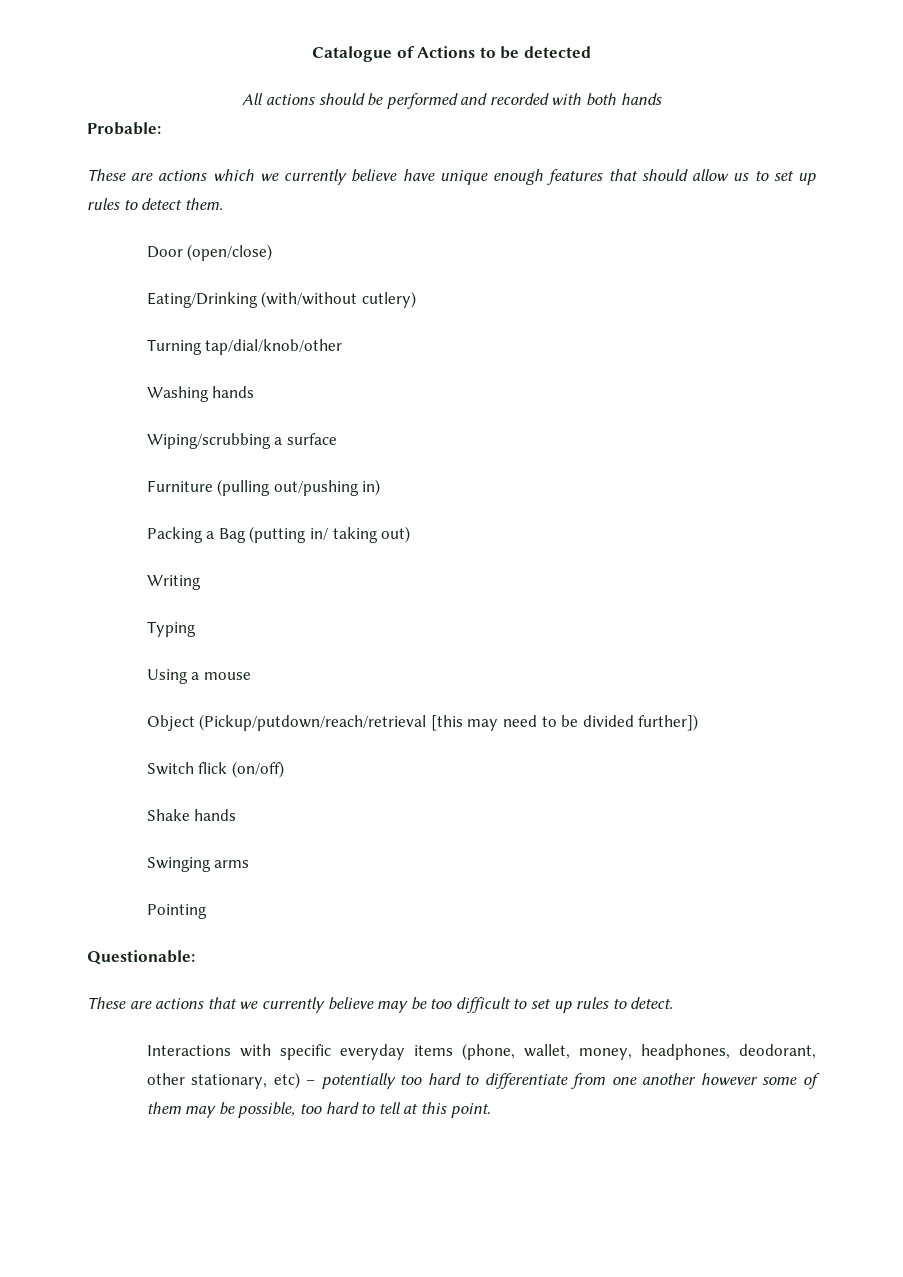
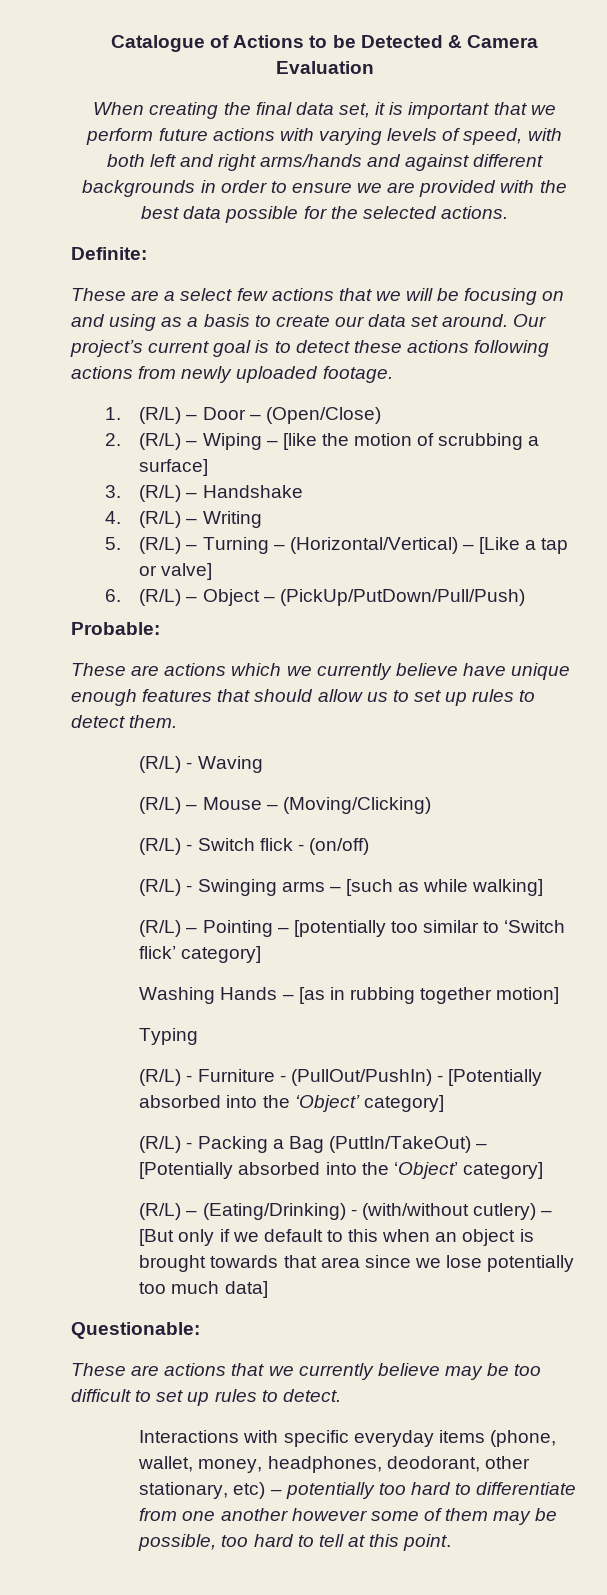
[523,46,591,58] [242,93,662,109] detected // All actions should be performed and recorded with both hands -> [360,35,538,48] [275,61,374,74] [93,102,556,119] [86,128,562,145] [106,154,544,171] [82,180,567,197] [141,206,508,223] [71,247,147,260] [71,288,565,305] [71,314,547,331] [70,340,550,357] [71,366,393,383] [105,407,381,424] [105,433,540,450] [139,459,209,476] [105,485,303,502] [105,511,262,528] [105,537,569,554] [139,563,213,580] [105,589,525,606] Detected & Camera Evaluation // When creating the final data set, it is important that we perform future actions with varying levels of speed, with both left and right arms/hands and against different backgrounds in order to ensure we are provided with the best data possible for the selected actions. // Definite: // These are a select few actions that we will be focusing on and using as a basis to create our data set around. Our project’s current goal is to detect these actions following actions from newly uploaded footage. // 1. (R/L) – Door – (Open/Close) // 2. (R/L) – Wiping – [like the motion of scrubbing a surface] // 3. (R/L) – Handshake // 4. (R/L) – Writing // 5. (R/L) – Turning – (Horizontal/Vertical) – [Like a tap or valve] // 6. (R/L) – Object – (PickUp/PutDown/Pull/Push)
[146,244,273,261] [146,291,416,308] [146,339,343,355] [146,386,255,402] [146,433,337,449] [146,479,381,496] [146,526,411,543] [146,575,201,590] [146,621,196,637] [146,669,251,684] [146,714,699,731] [146,761,284,778] [146,809,237,821] [146,857,250,872] [146,904,207,919] Door (open/close) // Eating/Drinking (with/without cutlery) // Turning tap/dial/knob/other // Washing hands // Wiping/scrubbing a surface // Furniture (pulling out/pushing in) // Packing a Bag (putting in/ taking out) // Writing // Typing // Using a mouse // Object (Pickup/putdown/reach/retrieval [this may need to be divided further]) // Switch flick (on/off) // Shake hands // Swinging arms // Pointing -> [139,756,263,773] [139,797,431,814] [139,838,369,855] [139,879,544,896] [139,920,566,937] [139,946,262,963] [139,987,560,1004] [139,1028,199,1045] [139,1069,543,1086] [139,1095,444,1112] [139,1136,488,1153] [139,1162,543,1179] [139,1203,553,1220] [139,1229,534,1246] [139,1255,575,1272] [139,1281,268,1298] (R/L) - Waving // (R/L) – Mouse – (Moving/Clicking) // (R/L) - Switch flick - (on/off) // (R/L) - Swinging arms – [such as while walking] // (R/L) – Pointing – [potentially too similar to ‘Switch flick’ category] // Washing Hands – [as in rubbing together motion] // Typing // (R/L) - Furniture - (PullOut/PushIn) - [Potentially absorbed into the ‘Object’ category] // (R/L) - Packing a Bag (PuttIn/TakeOut) – [Potentially absorbed into the ‘Object’ category] // (R/L) – (Eating/Drinking) - (with/without cutlery) – [But only if we default to this when an object is brought towards that area since we lose potentially too much data]

